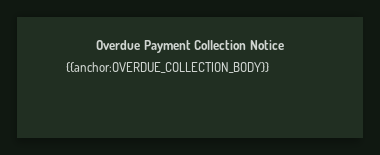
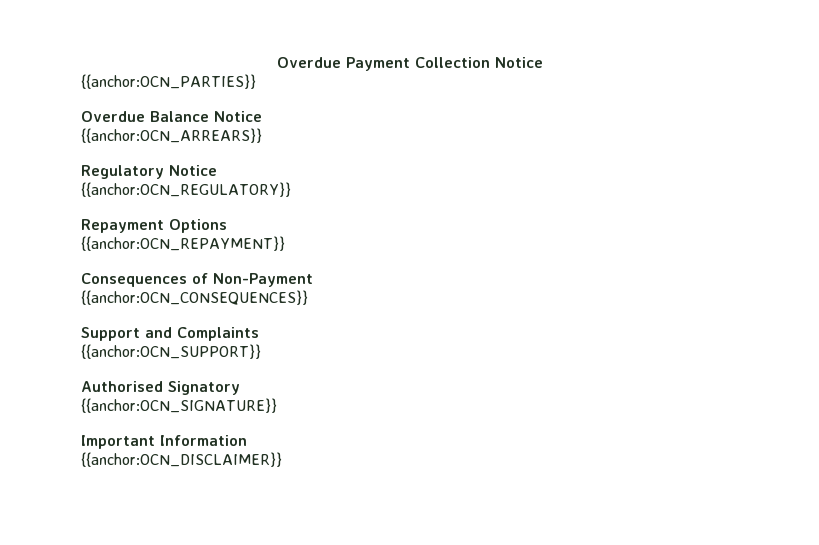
[66,62,269,73] {{anchor:OVERDUE_COLLECTION_BODY}} -> [81,74,256,89] [81,111,262,122] [81,128,262,143] [81,165,217,179] [81,182,291,197] [81,219,227,233] [81,236,285,251] [81,273,313,287] [81,290,308,305] [81,327,259,341] [81,344,261,359] [81,381,240,395] [81,398,277,413] [81,435,247,449] [81,452,282,467] {{anchor:OCN_PARTIES}} // Overdue Balance Notice // {{anchor:OCN_ARREARS}} // Regulatory Notice // {{anchor:OCN_REGULATORY}} // Repayment Options // {{anchor:OCN_REPAYMENT}} // Consequences of Non-Payment // {{anchor:OCN_CONSEQUENCES}} // Support and Complaints // {{anchor:OCN_SUPPORT}} // Authorised Signatory // {{anchor:OCN_SIGNATURE}} // Important Information // {{anchor:OCN_DISCLAIMER}}

